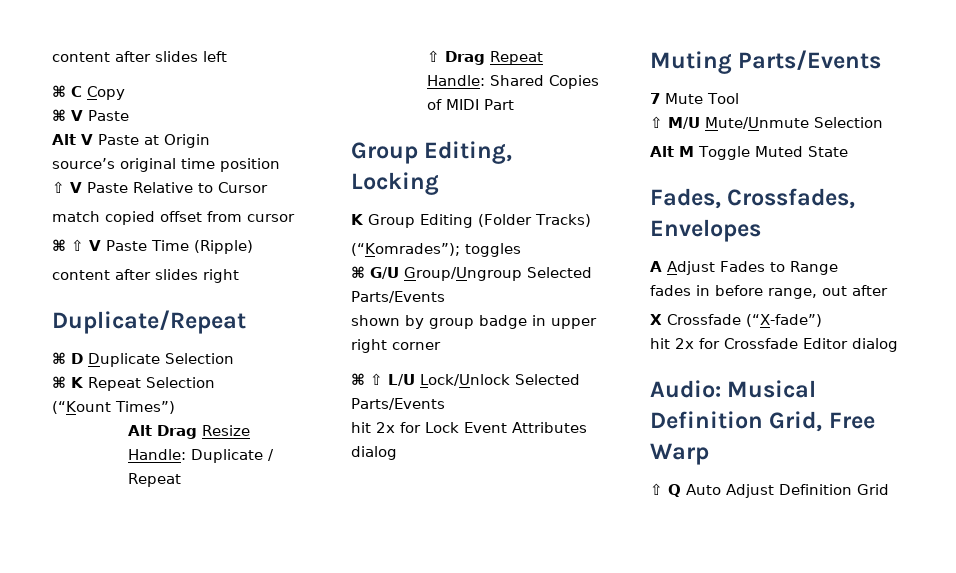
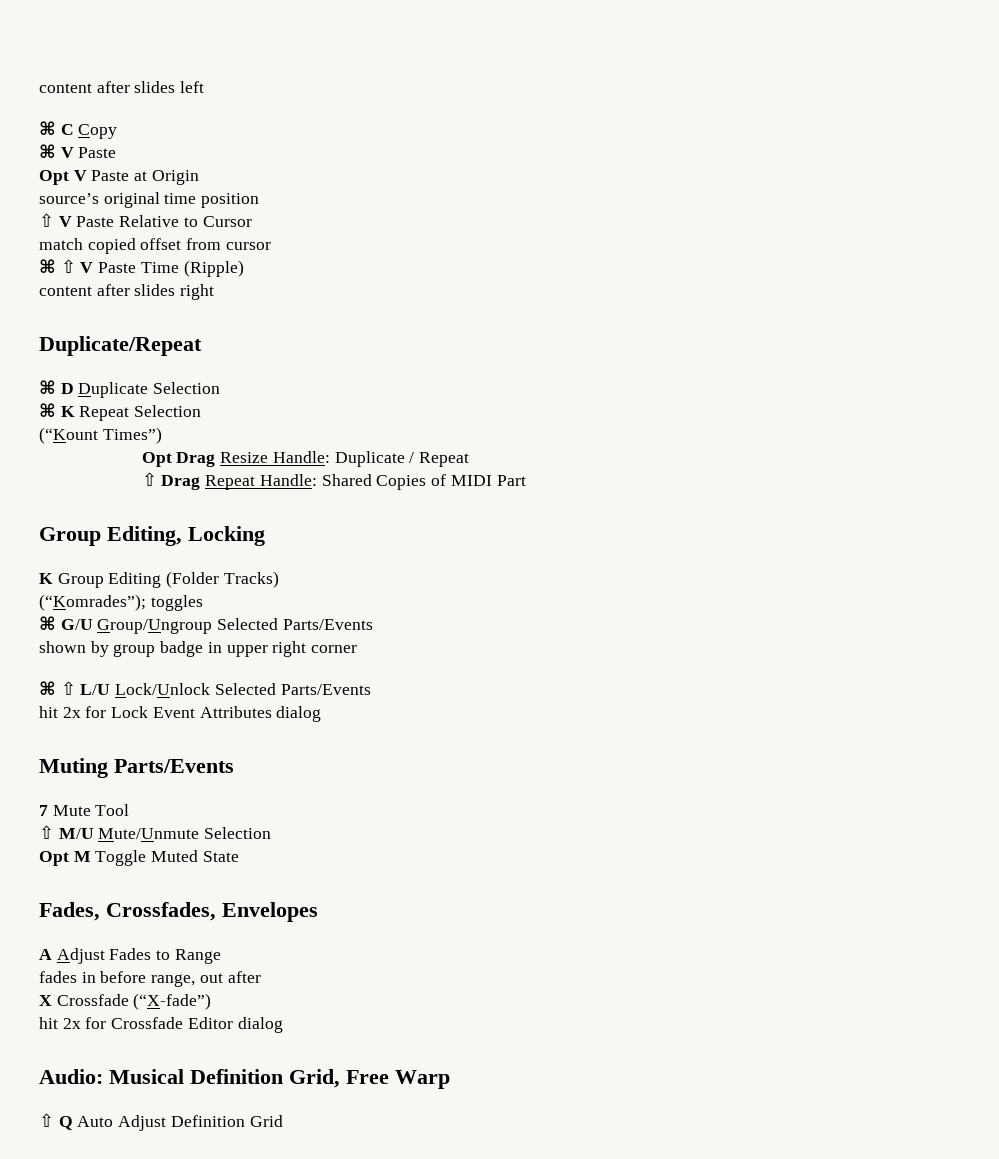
[52,134,76,145] Alt -> [39,170,69,185] Opt
[128,425,153,436] Alt -> [141,452,172,467] Opt
[650,146,674,157] Alt -> [39,851,69,866] Opt

